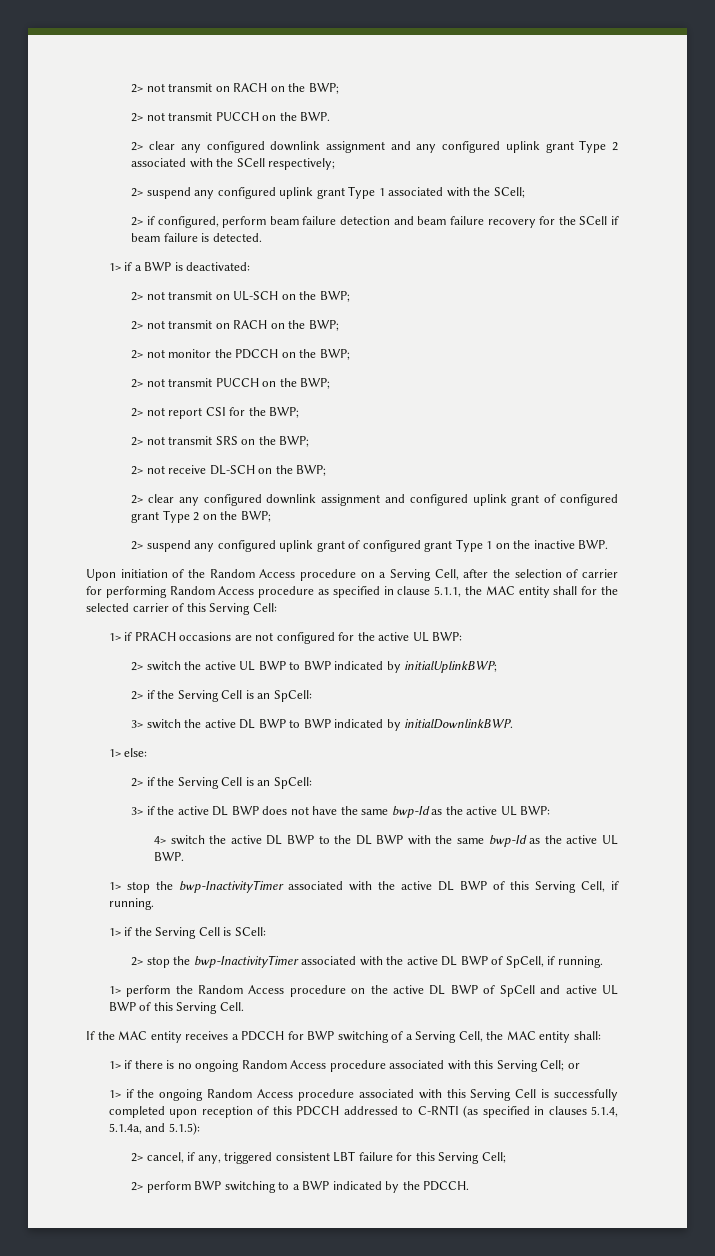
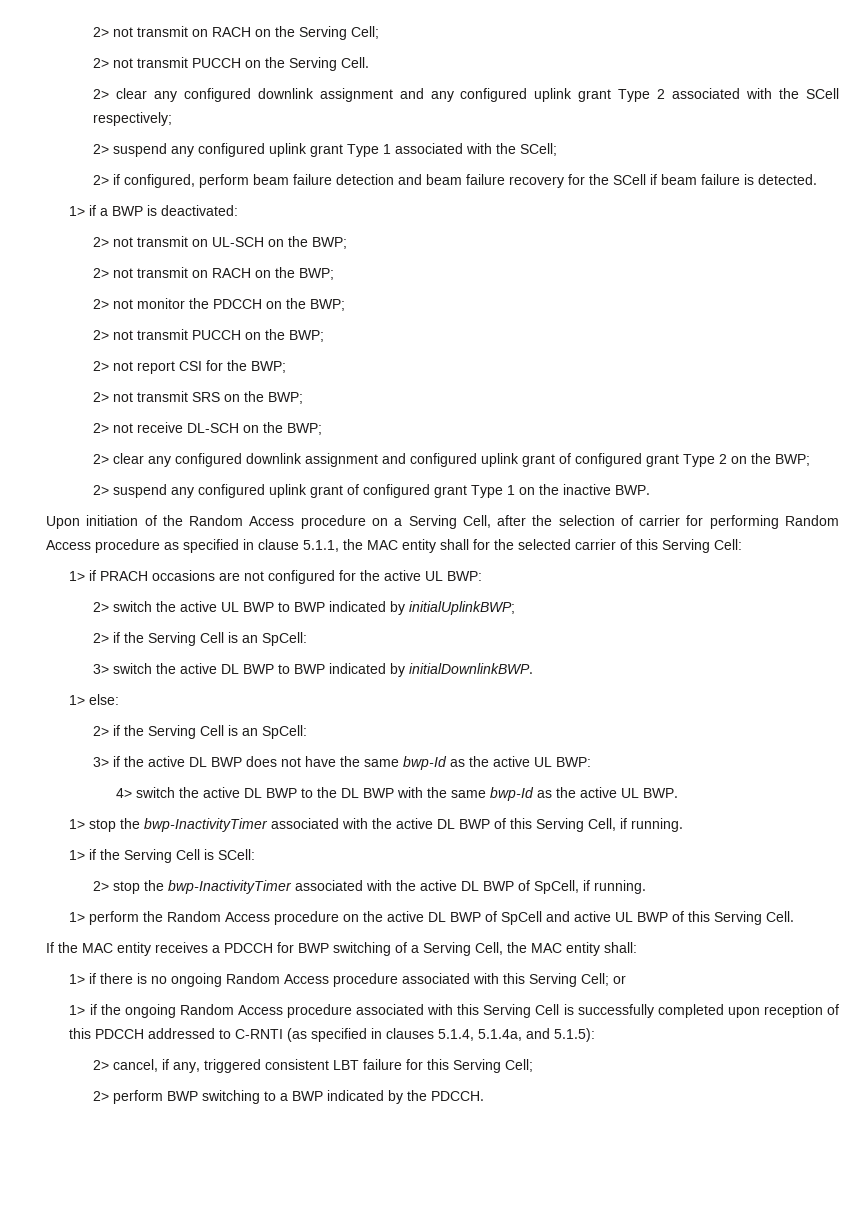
[131,83,339,94] [131,112,331,122] 2> not transmit on RACH on the BWP; // 2> not transmit PUCCH on the BWP. -> [92,26,379,40] [92,57,369,71] 2> not transmit on RACH on the Serving Cell; // 2> not transmit PUCCH on the Serving Cell.

